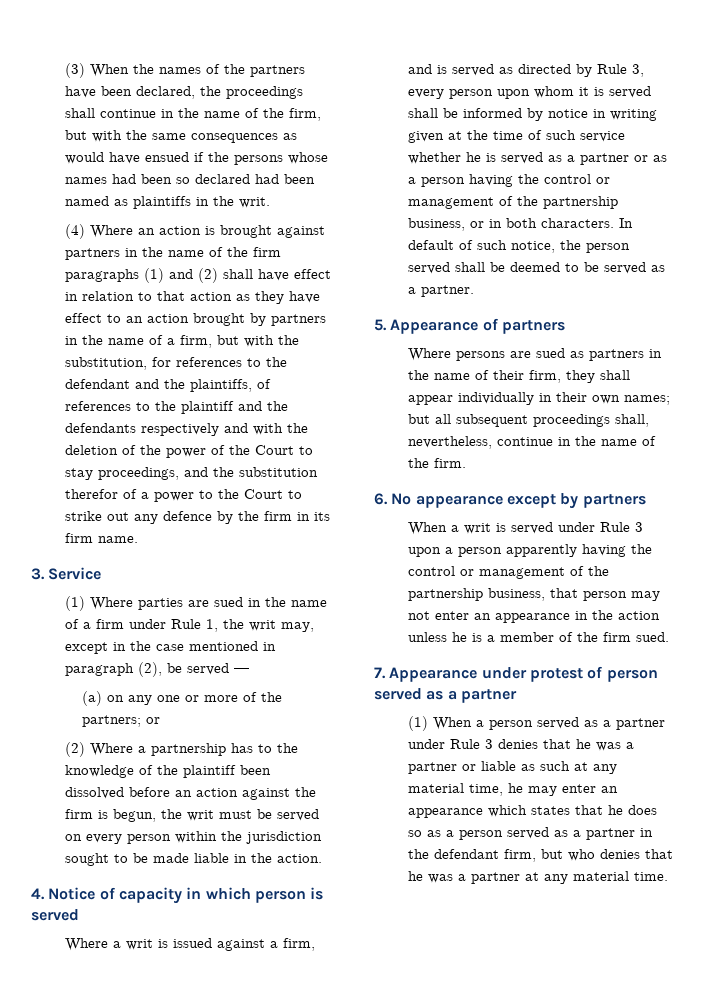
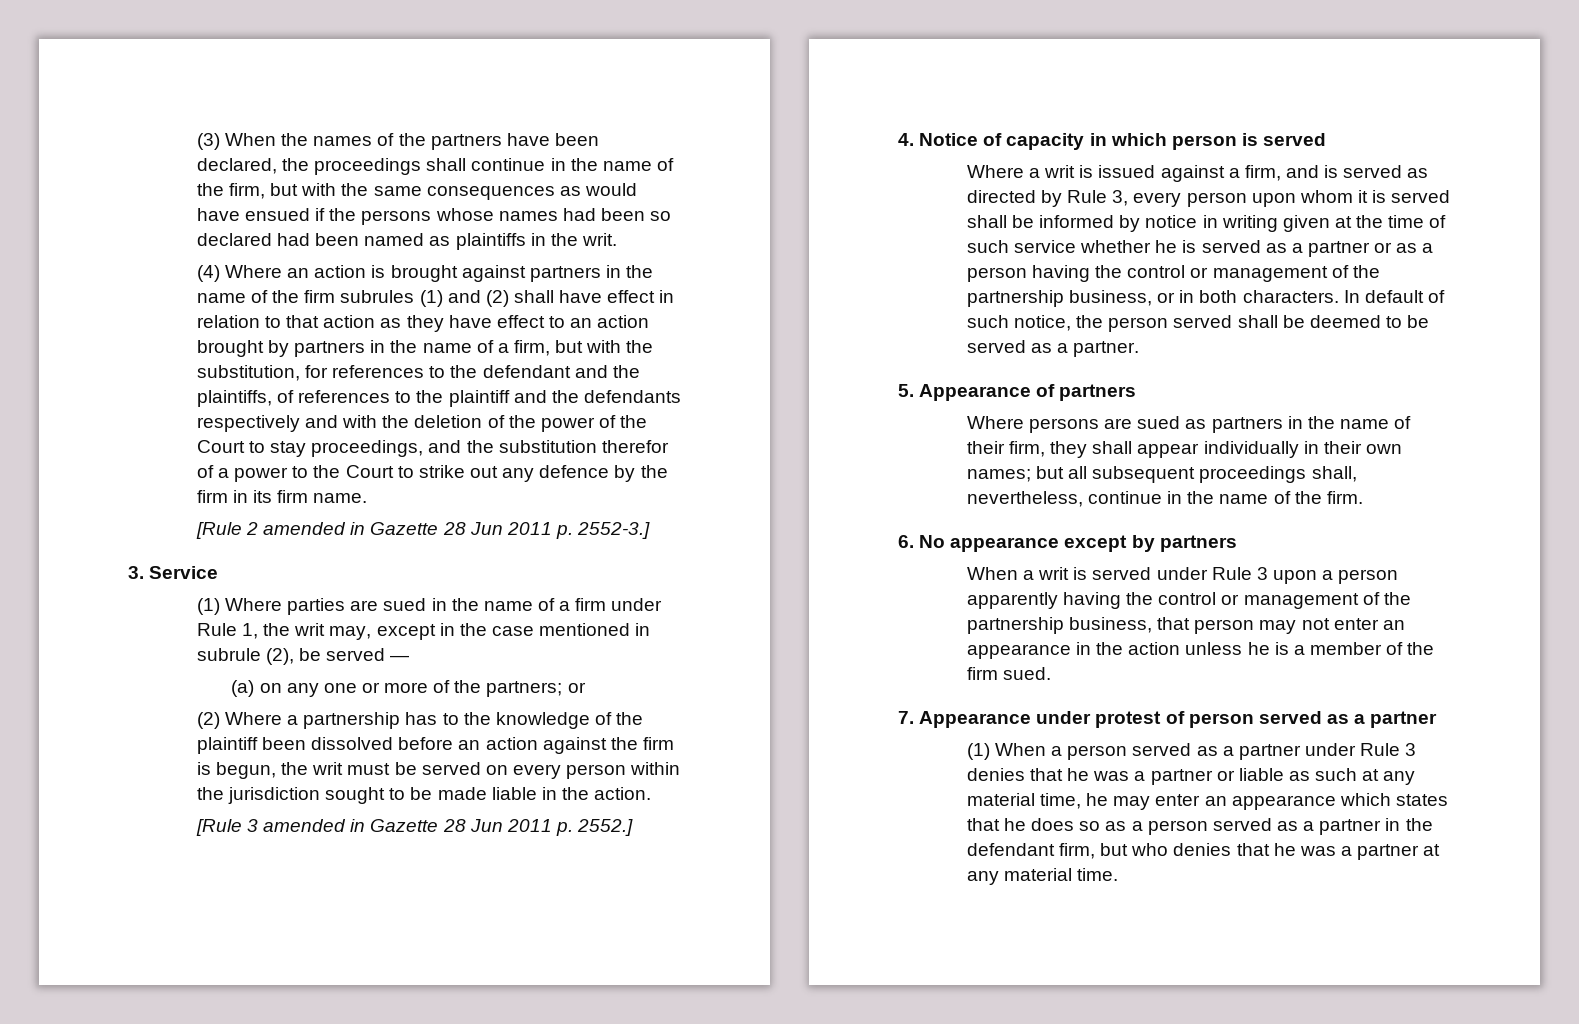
[64,269,139,282] paragraphs -> [340,290,415,303] subrules
(138, 539) none -> [195,522,651,539] // [Rule 2 amended in Gazette 28 Jun 2011 p. 2552-3.]
[64,663,134,676] paragraph -> [196,648,261,661] subrule
(322, 858) none -> [195,819,634,836] // [Rule 3 amended in Gazette 28 Jun 2011 p. 2552.]

